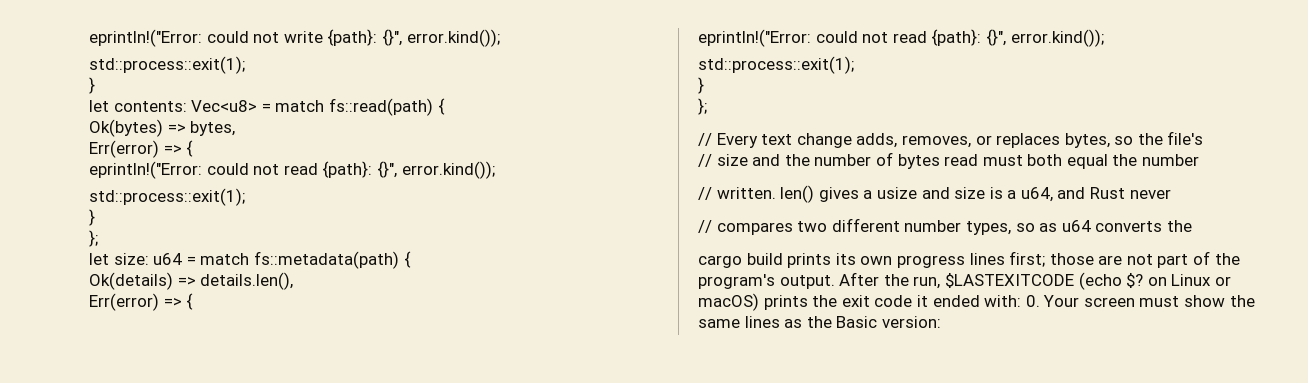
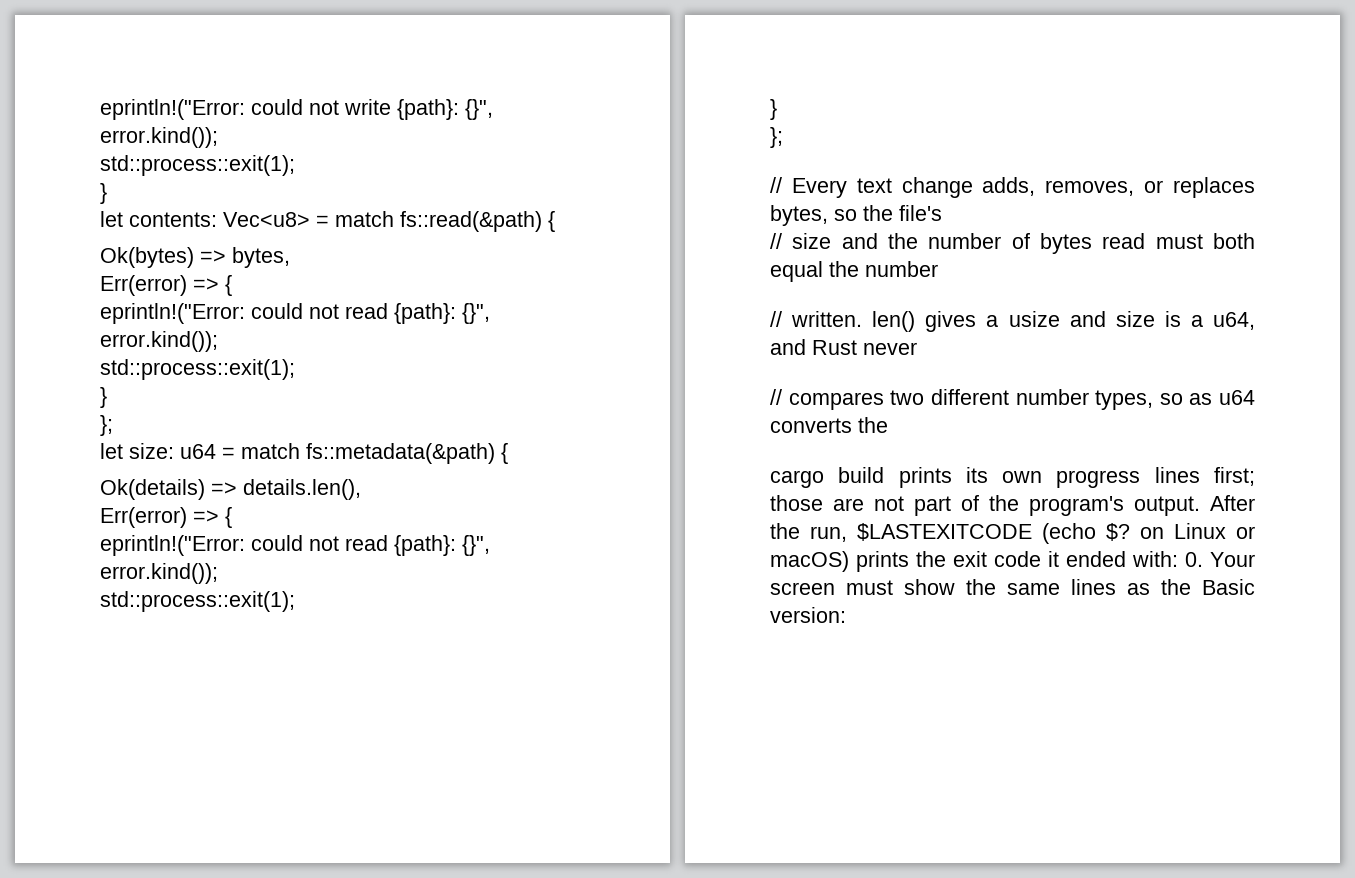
[328,98,433,116] fs::read(path) -> [400,211,542,232] fs::read(&path)
[253,251,399,269] fs::metadata(path) -> [306,443,495,464] fs::metadata(&path)

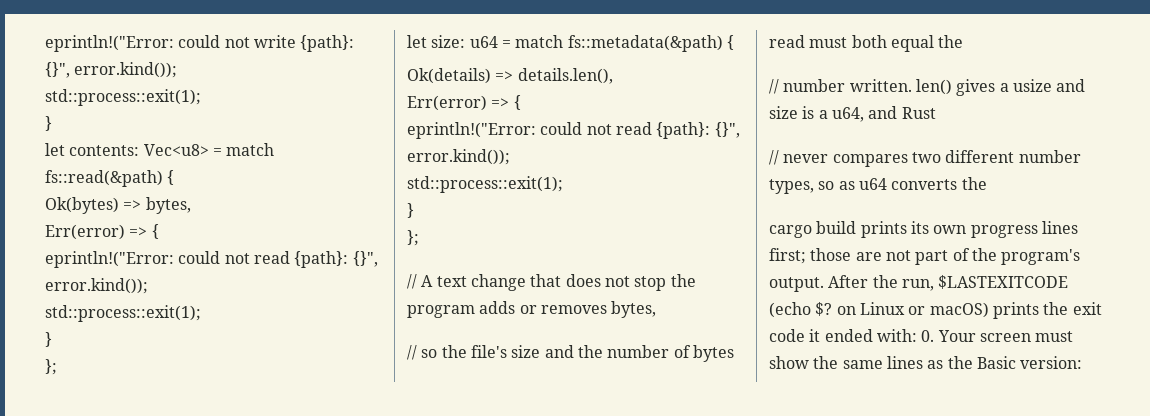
[791,178,847,198] Every -> [421,275,434,287] A
[982,177,1255,198] [770,205,828,226] adds, removes, or replaces bytes, -> [530,274,696,291] [407,301,657,318] [407,345,417,360] that does not stop the program adds or removes bytes, // //
[770,233,782,249] // // -> (507, 351) none
[865,261,938,277] [770,311,782,327] number // // -> [769,79,846,94] // // number
[863,342,917,355] [770,389,782,405] never // // -> [769,150,829,165] // // never

